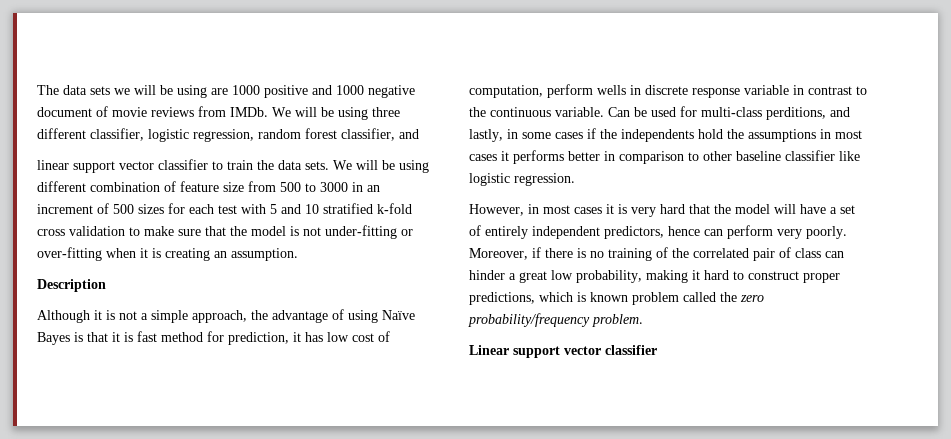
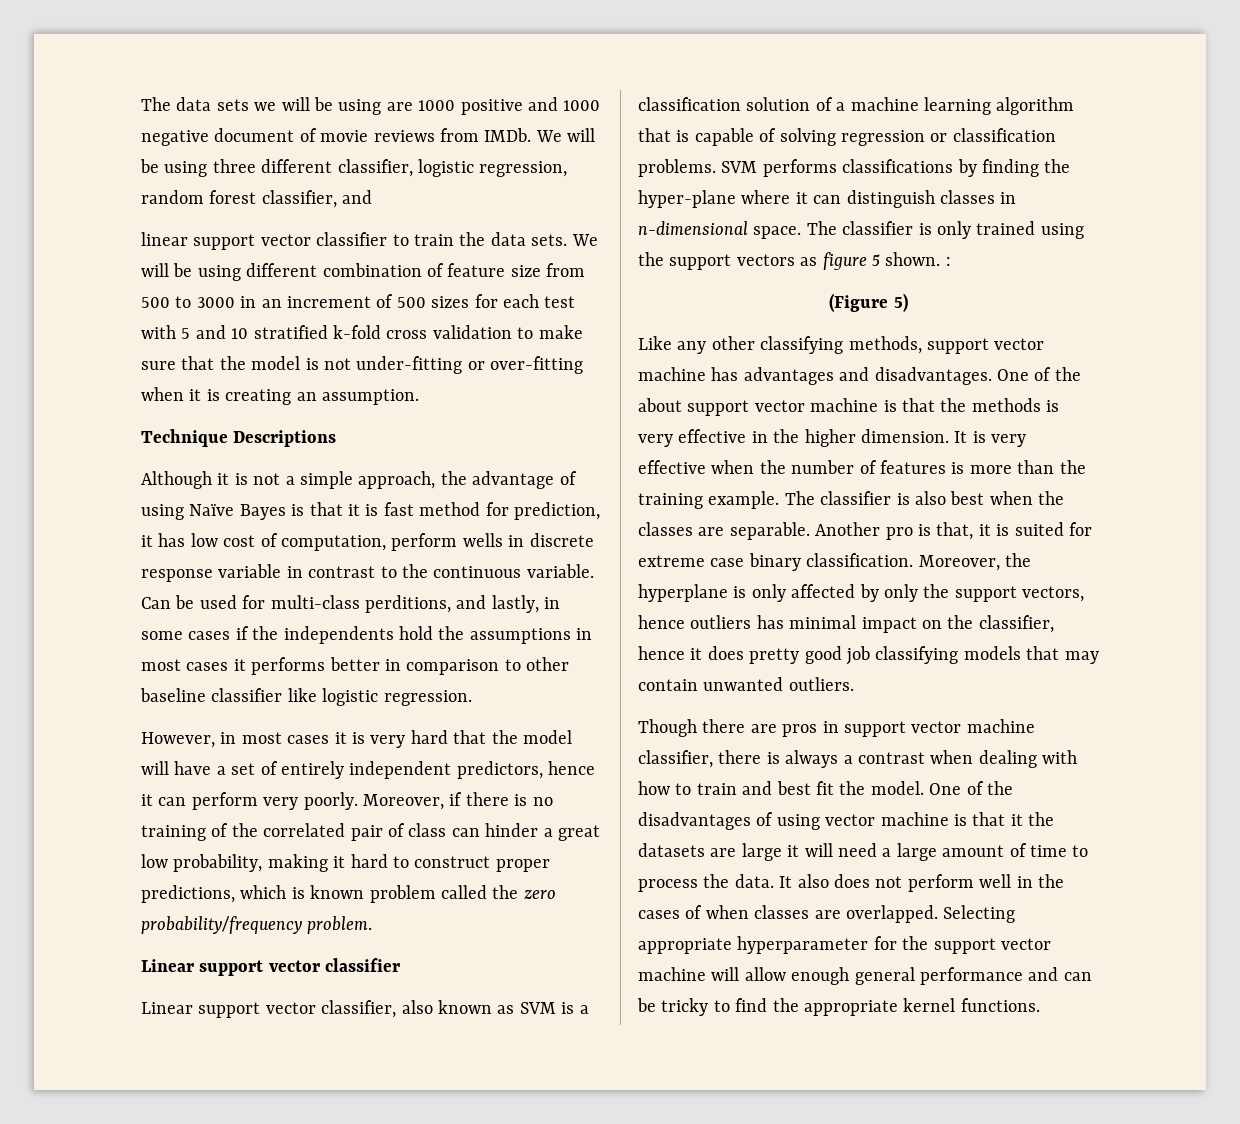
[37,279,106,292] Description -> [141,429,337,447] Technique Descriptions
(700, 231) none -> [141,794,153,806] it
(657, 350) none -> [141,1000,589,1018] [638,97,1075,115] [638,128,1056,146] [638,159,1071,177] [638,190,1017,208] [638,221,1084,239] [638,252,951,270] [829,293,908,312] [638,336,1045,354] [638,367,1081,385] [638,398,1060,416] [638,429,1027,447] [638,460,1086,474] [638,491,1065,509] [638,522,1092,540] [638,553,1031,571] [638,584,1085,602] [638,615,1054,633] [638,646,1099,665] [638,677,854,691] [638,719,1035,737] [638,750,1078,768] [638,781,1013,795] [638,812,1055,830] [638,843,1089,861] [638,874,1064,892] [638,905,1016,923] [638,936,1051,954] [638,967,1092,985] [637,998,1040,1016] // Linear support vector classifier, also known as SVM is a classification solution of a machine learning algorithm that is capable of solving regression or classification problems. SVM performs classifications by finding the hyper-plane where it can distinguish classes in n-dimensional space. The classifier is only trained using the support vectors as figure 5 shown. : // (Figure 5) // Like any other classifying methods, support vector machine has advantages and disadvantages. One of the about support vector machine is that the methods is very effective in the higher dimension. It is very effective when the number of features is more than the training example. The classifier is also best when the classes are separable. Another pro is that, it is suited for extreme case binary classification. Moreover, the hyperplane is only affected by only the support vectors, hence outliers has minimal impact on the classifier, hence it does pretty good job classifying models that may contain unwanted outliers. // Though there are pros in support vector machine classifier, there is always a contrast when dealing with how to train and best fit the model. One of the disadvantages of using vector machine is that it the datasets are large it will need a large amount of time to process the data. It also does not perform well in the cases of when classes are overlapped. Selecting appropriate hyperparameter for the support vector machine will allow enough general performance and can be tricky to find the appropriate kernel functions.

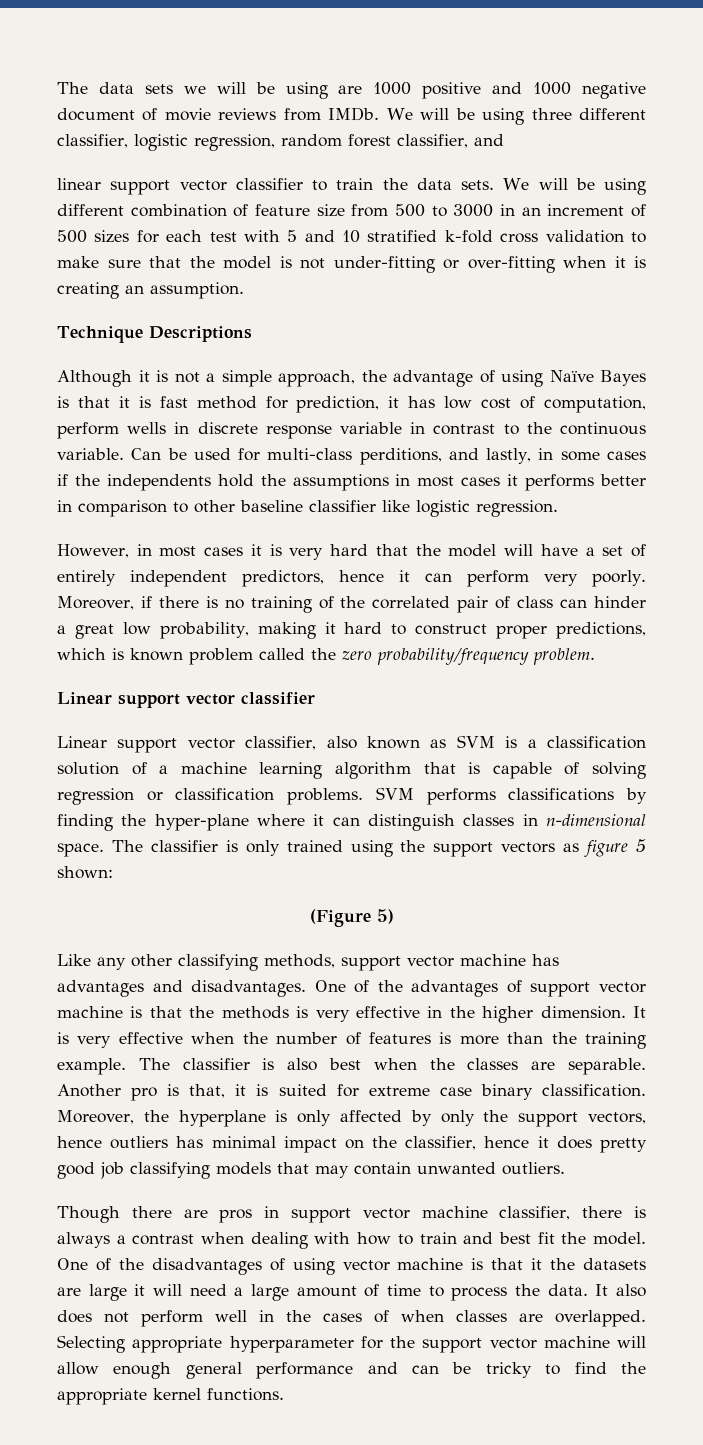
[885,252,951,266] shown. : -> [57,866,113,879] shown:
[638,398,682,412] about -> [411,980,522,997] advantages of

